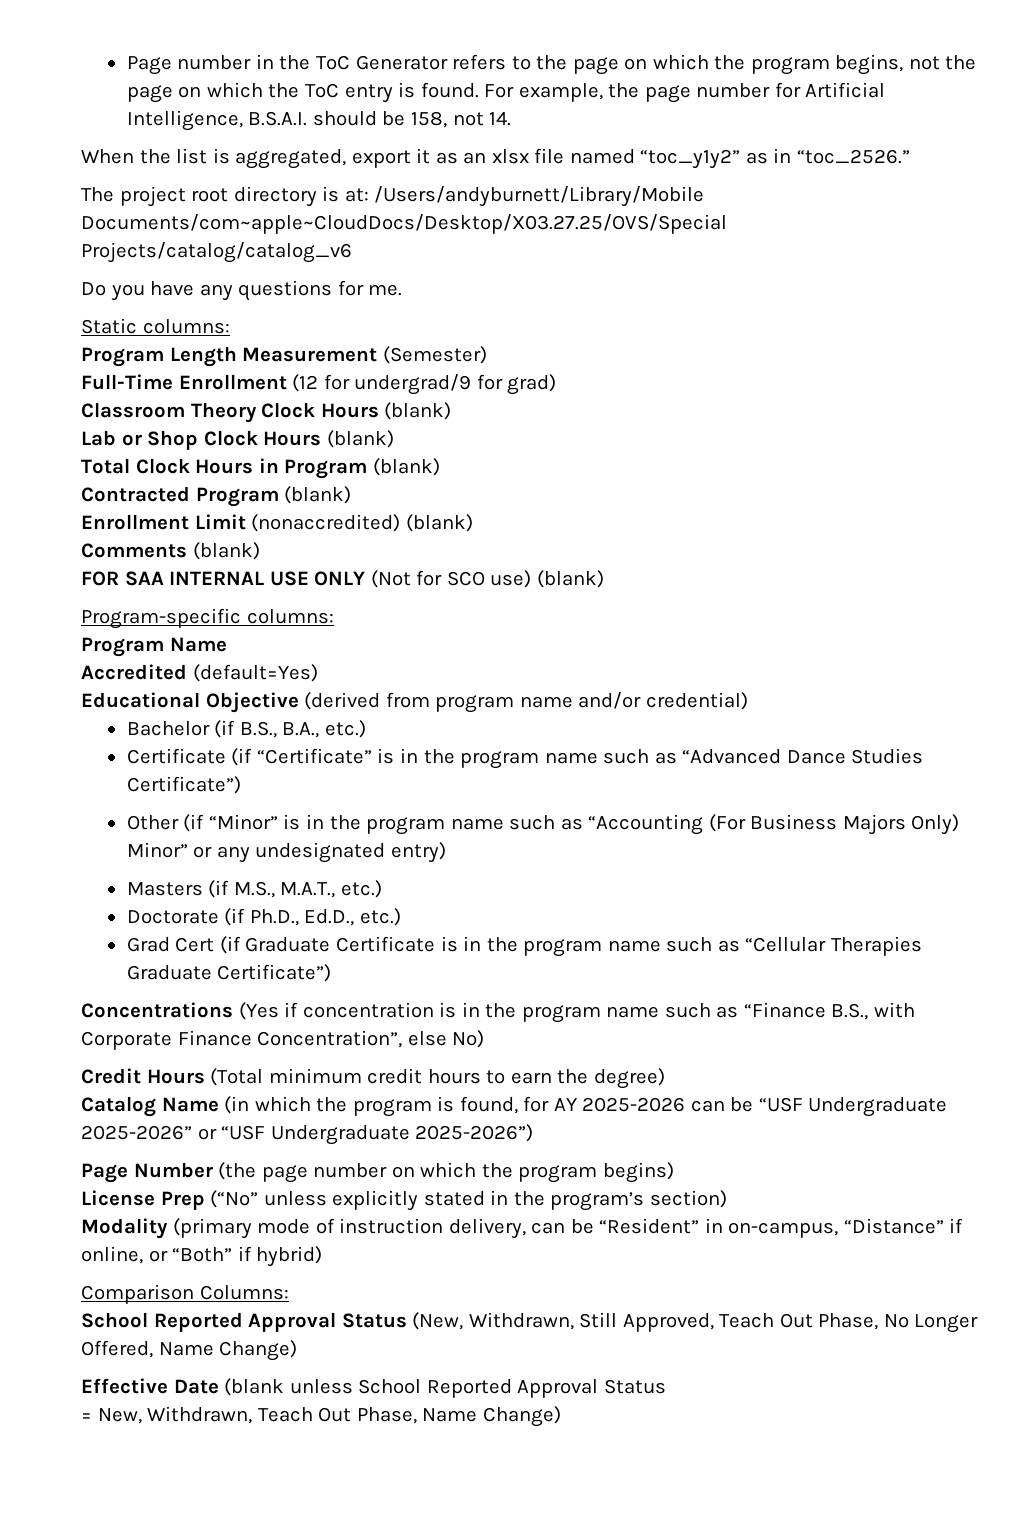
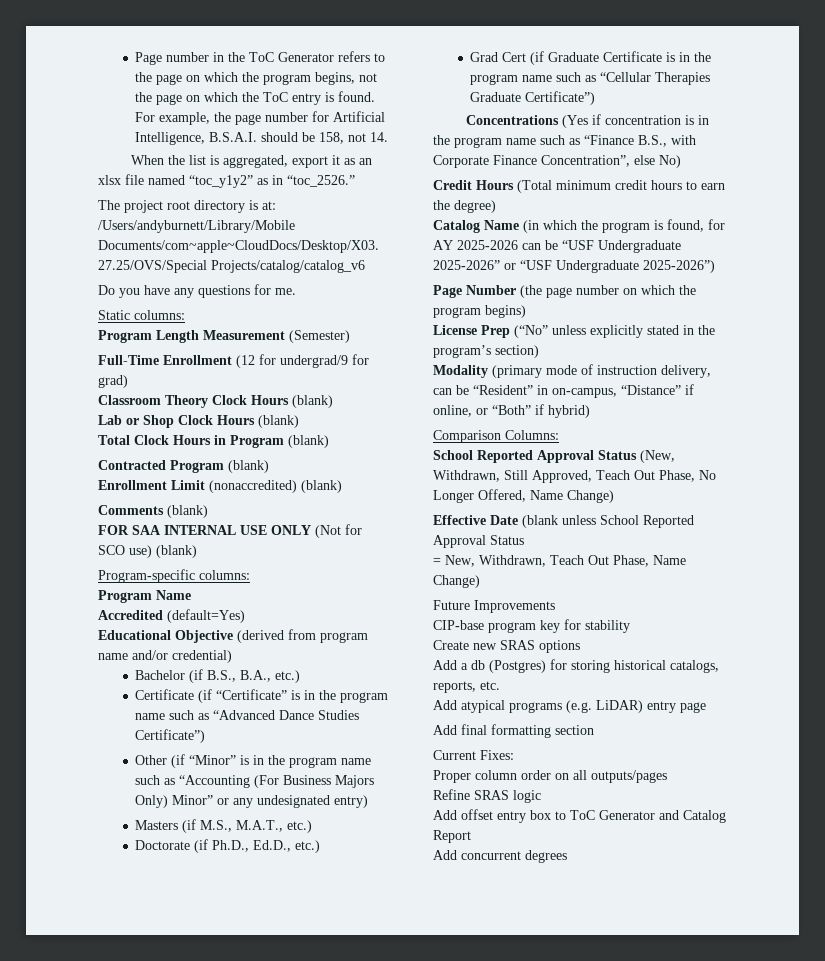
(561, 1416) none -> [433,600,555,613] [433,619,630,633] [433,640,580,653] [433,659,719,673] [433,681,500,693] [433,700,706,713] [433,724,594,738] [433,750,514,760] [433,770,667,783] [433,789,541,803] [433,809,726,823] [433,830,471,843] [433,850,567,863] // Future Improvements // CIP-base program key for stability // Create new SRAS options // Add a db (Postgres) for storing historical catalogs, reports, etc. // Add atypical programs (e.g. LiDAR) entry page // Add final formatting section // Current Fixes: // Proper column order on all outputs/pages // Refine SRAS logic // Add offset entry box to ToC Generator and Catalog Report // Add concurrent degrees

